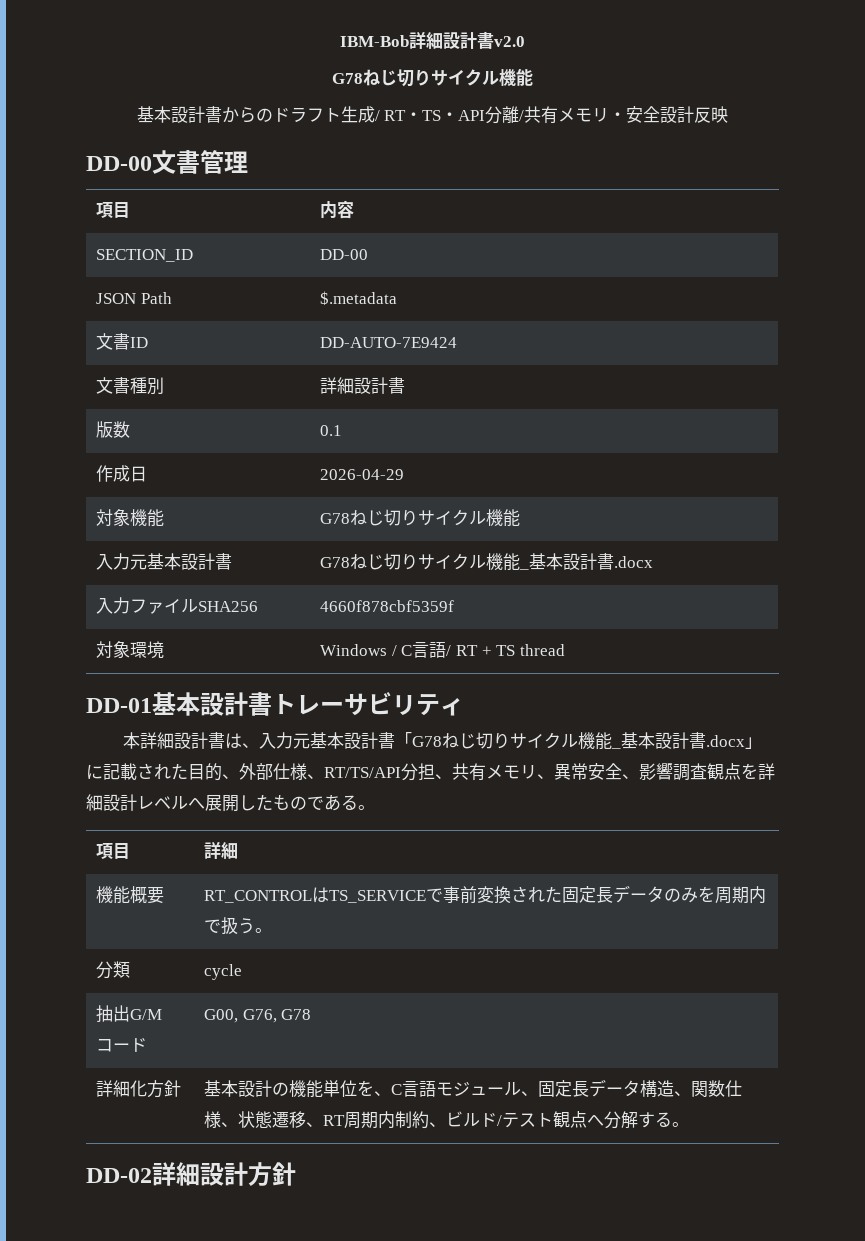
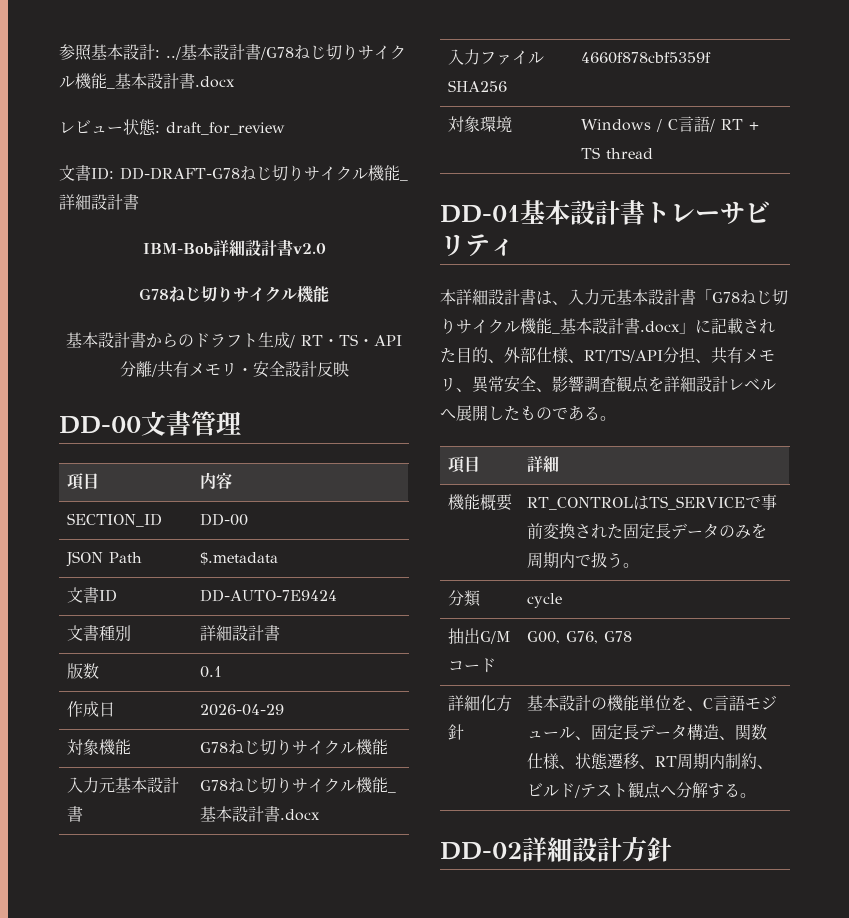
(340, 41) none -> [59,44,406,61] [59,73,235,89] [59,119,285,135] [59,165,408,181] [59,194,139,210] 参照基本設計: ../基本設計書/G78ねじ切りサイクル機能_基本設計書.docx // レビュー状態: draft_for_review // 文書ID: DD-DRAFT-G78ねじ切りサイクル機能_詳細設計書 //

